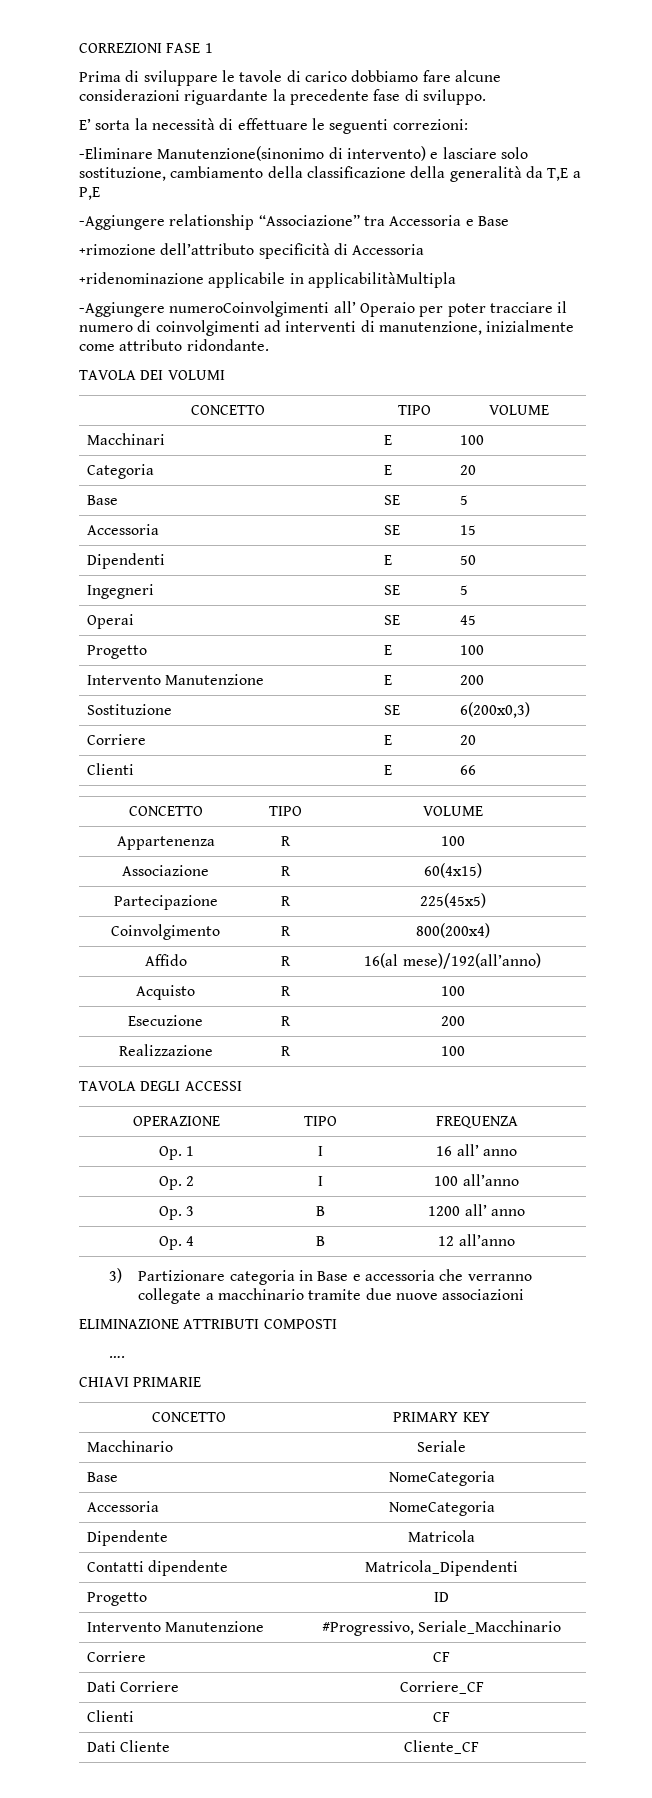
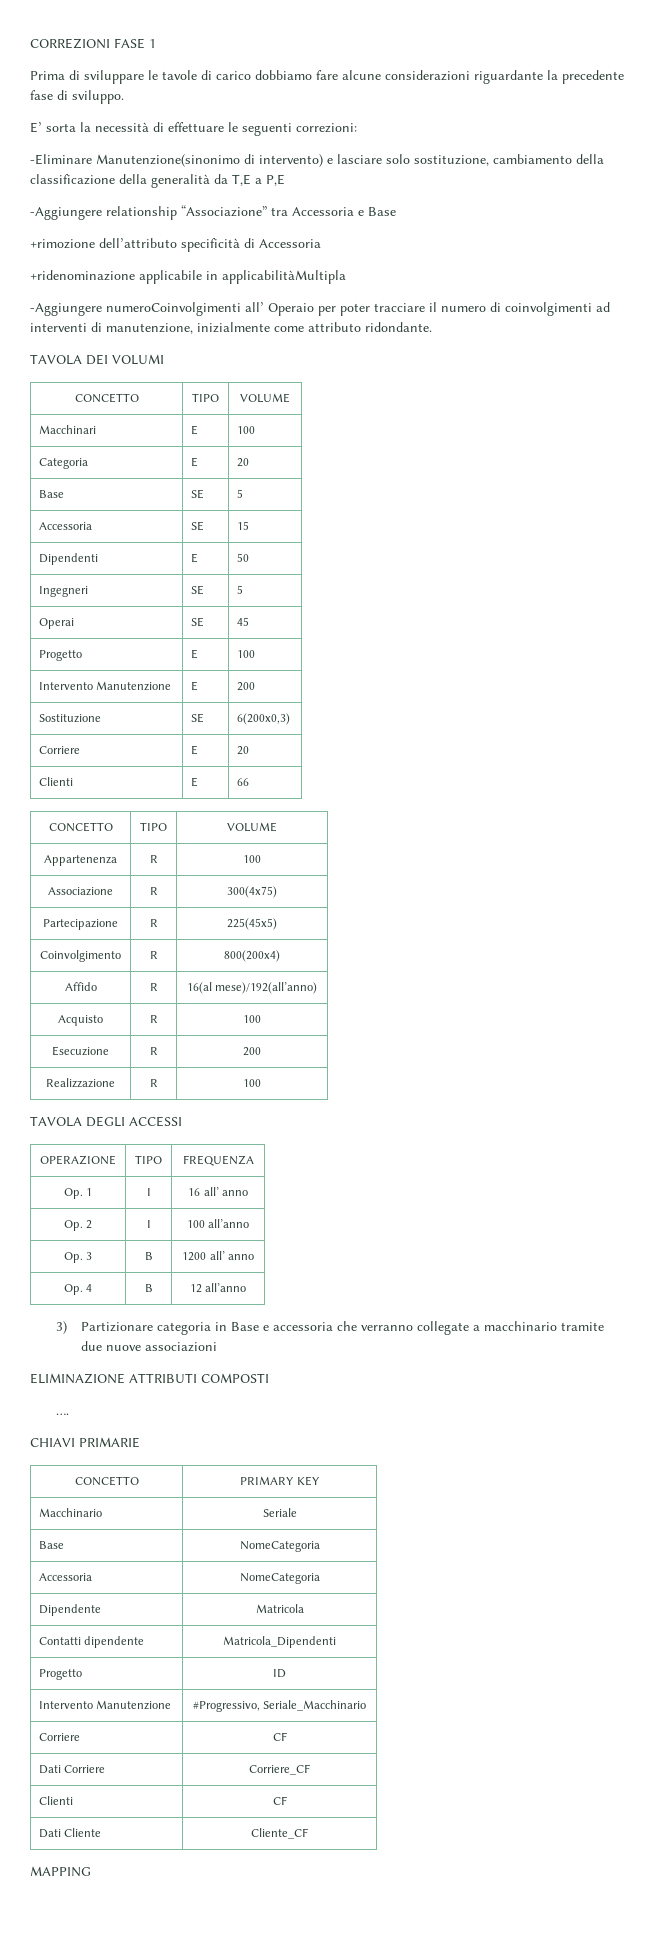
[423,863,482,878] 60(4x15) -> [227,886,277,898] 300(4x75)
(480, 1747) none -> [30,1866,91,1877] // MAPPING

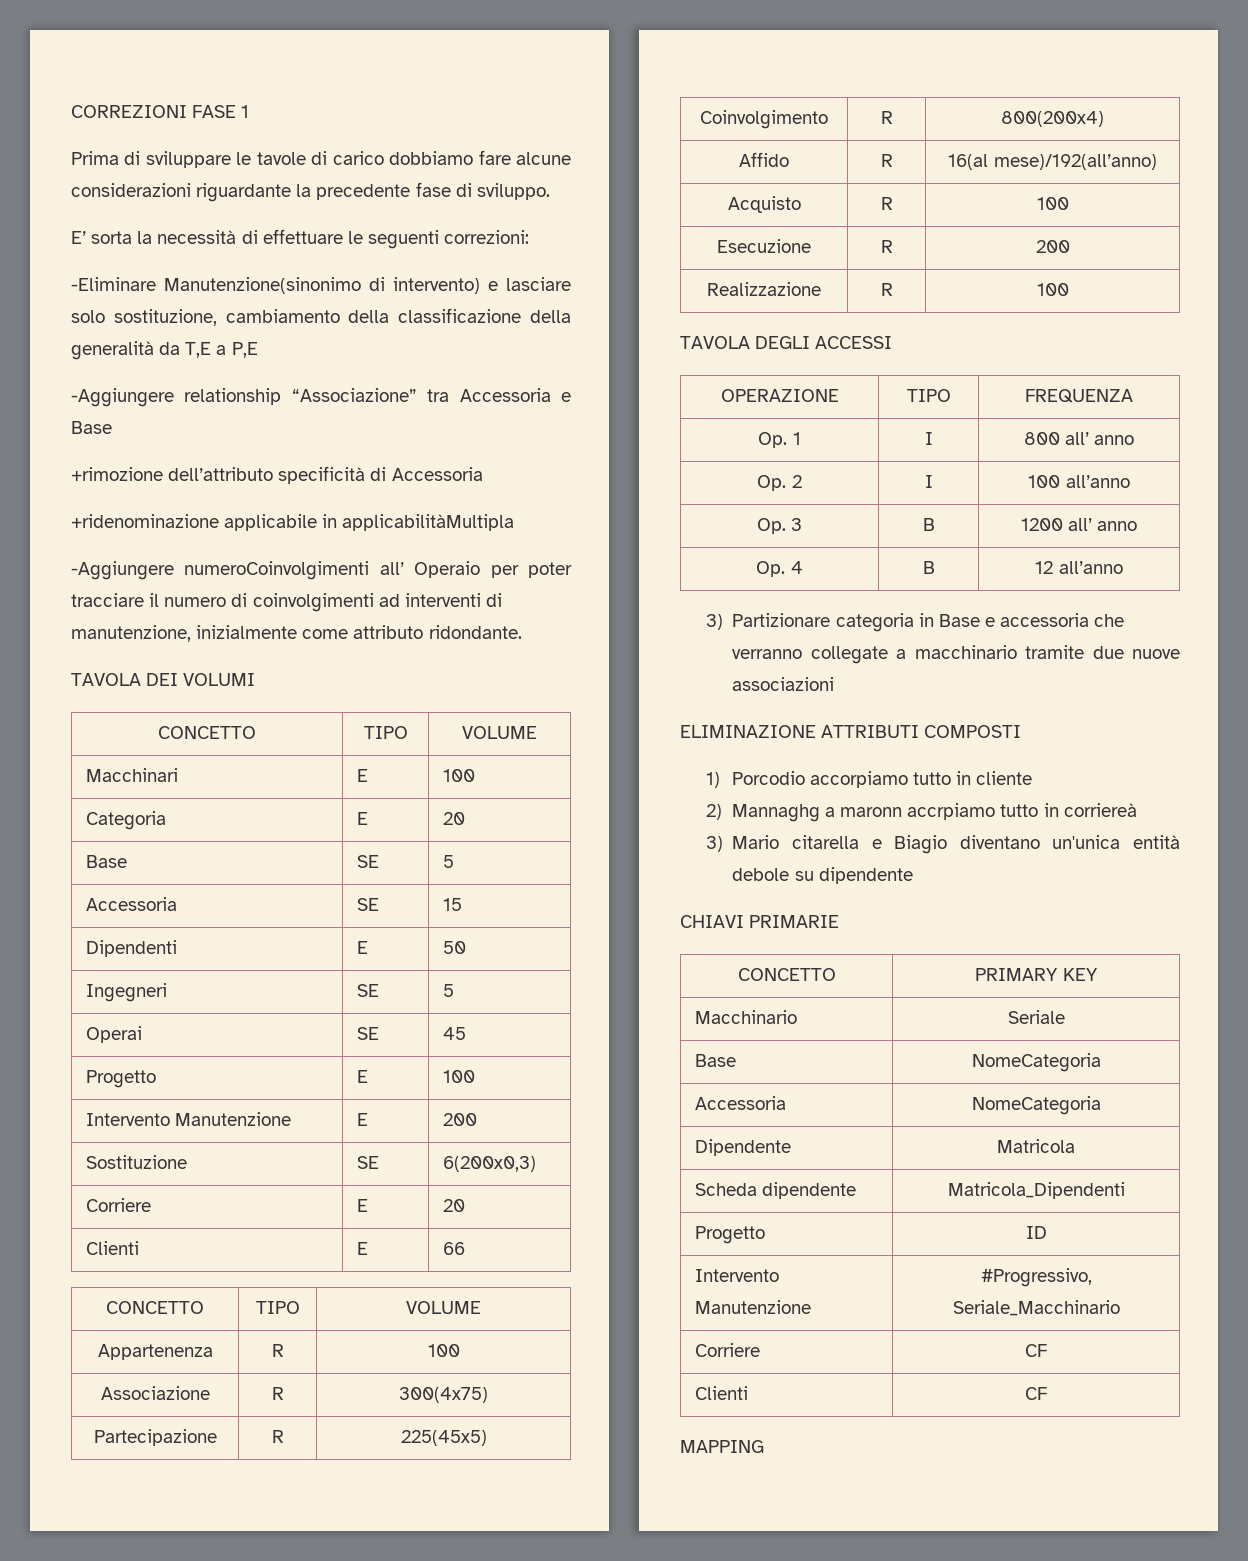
[188,1188,201,1196] 16 -> [1023,432,1060,445] 800
[55,1413,69,1415] …. -> [705,771,1033,788] [705,803,1137,822] [705,835,1180,854] [732,867,913,884] 1) Porcodio accorpiamo tutto in cliente // 2) Mannaghg a maronn accrpiamo tutto in corriereà // 3) Mario citarella e Biagio diventano un'unica entità debole su dipendente
[39,1637,82,1645] Contatti -> [694,1183,757,1196] Scheda
[39,1765,106,1774] [249,1764,310,1775] // Dati Corriere | Corriere_CF -> (1047, 1350) none
[39,1828,102,1838] [251,1828,308,1839] // Dati Cliente | Cliente_CF -> (1047, 1393) none

